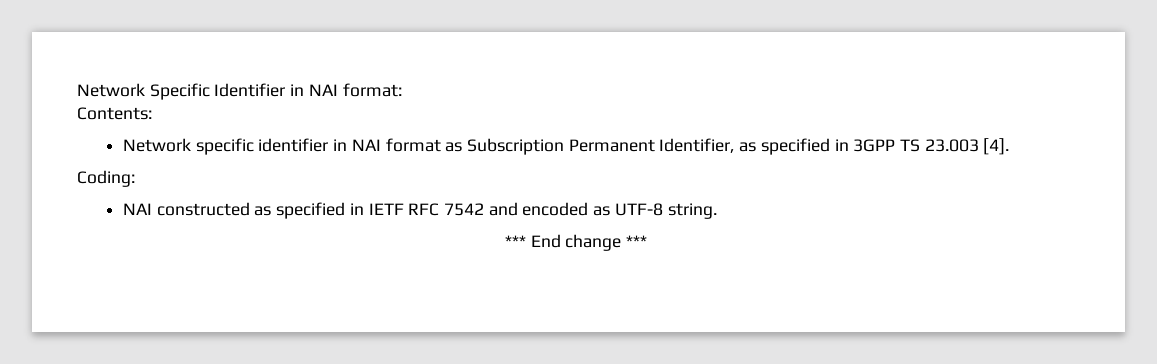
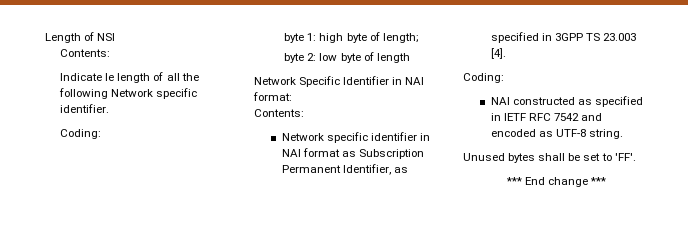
(77, 90) none -> [45,32,116,43] [60,49,111,57] [60,72,199,83] [59,88,198,99] [60,104,110,113] [60,129,102,139] [284,32,419,43] [284,52,410,63] Length of NSI // Contents: // Indicate le length of all the following Network specific identifier. // Coding: // byte 1: high byte of length; // byte 2: low byte of length //
(717, 211) none -> [463,153,636,163] // Unused bytes shall be set to 'FF'.

